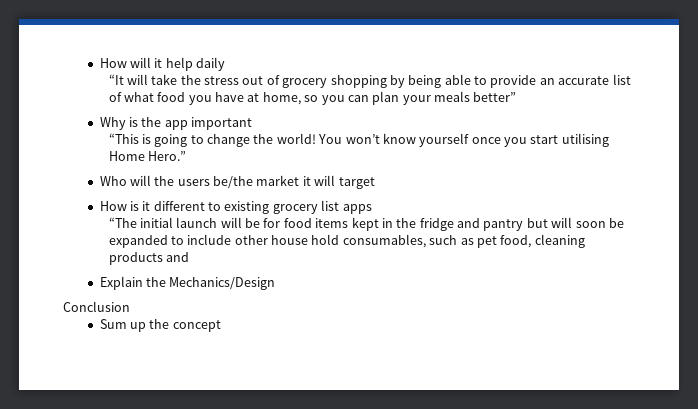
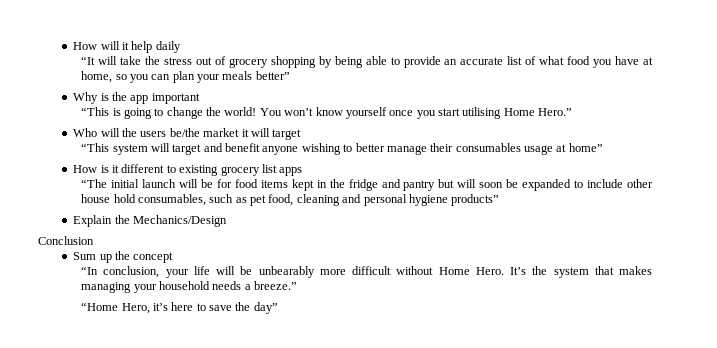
(375, 183) none -> [81,143,603,155] // “This system will target and benefit anyone wishing to better manage their consumables usage at home”
[108,252,189,265] products and -> [342,194,500,206] and personal hygiene products”
(221, 326) none -> [81,266,652,278] [81,281,298,293] [81,302,278,314] // “In conclusion, your life will be unbearably more difficult without Home Hero. It’s the system that makes managing your household needs a breeze.” // “Home Hero, it’s here to save the day”

